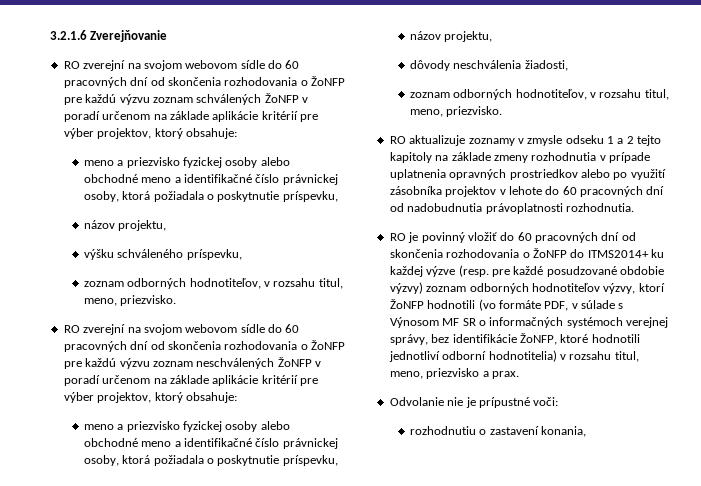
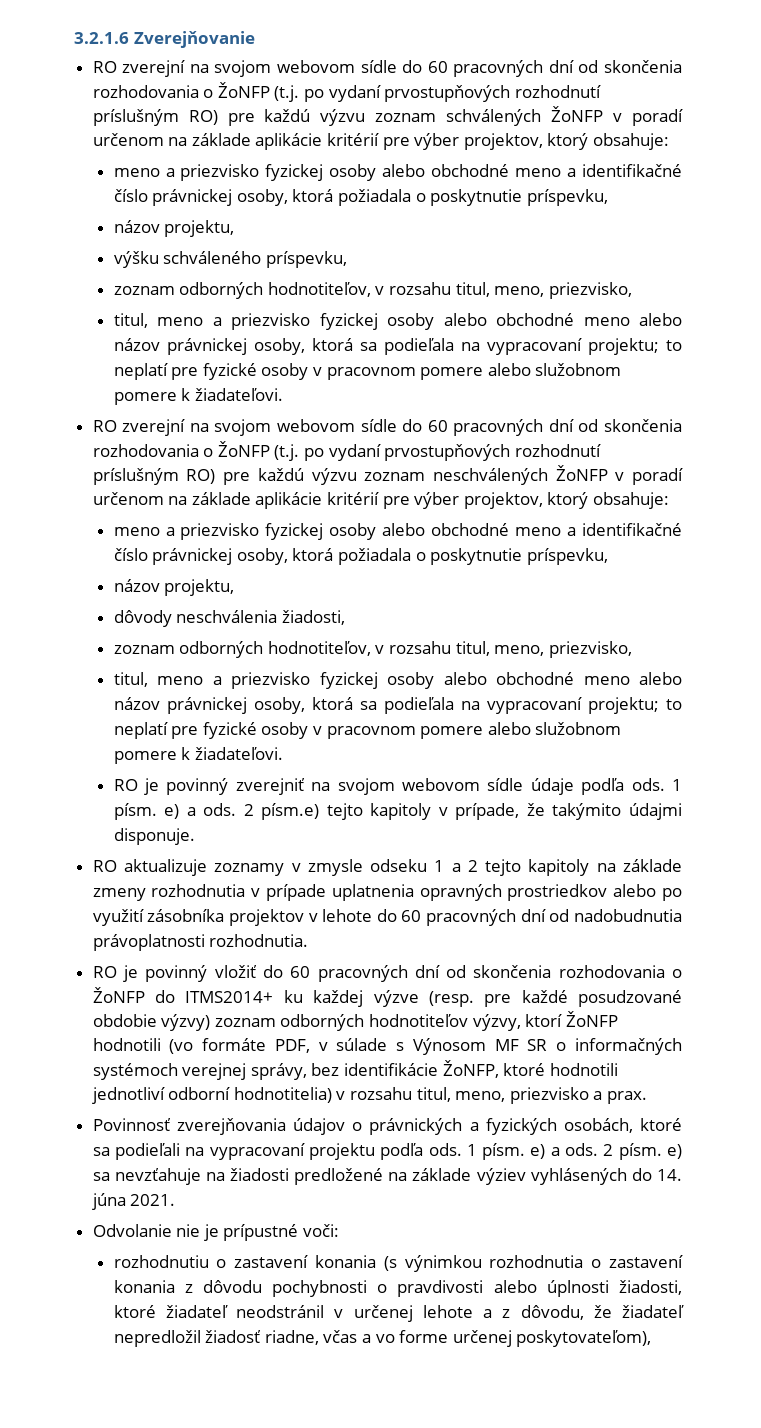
(345, 81) none -> [274,85,601,102] [92,109,218,126] (t.j. po vydaní prvostupňových rozhodnutí príslušným RO)
[120,295,177,306] priezvisko. -> [548,282,632,299] [113,313,682,330] [113,338,682,355] [113,363,622,380] [113,388,283,405] priezvisko, // titul, meno a priezvisko fyzickej osoby alebo obchodné meno alebo názov právnickej osoby, ktorá sa podieľala na vypracovaní projektu; to neplatí pre fyzické osoby v pracovnom pomere alebo služobnom pomere k žiadateľovi.
(345, 345) none -> [274,444,601,461] [92,468,216,485] (t.j. po vydaní prvostupňových rozhodnutí príslušným RO)
[446,106,503,117] priezvisko. -> [548,641,632,658] [113,672,682,689] [113,697,682,714] [113,722,622,739] [113,747,283,764] [113,778,682,795] [113,803,682,820] [113,828,195,845] priezvisko, // titul, meno a priezvisko fyzickej osoby alebo obchodné meno alebo názov právnickej osoby, ktorá sa podieľala na vypracovaní projektu; to neplatí pre fyzické osoby v pracovnom pomere alebo služobnom pomere k žiadateľovi. // RO je povinný zverejniť na svojom webovom sídle údaje podľa ods. 1 písm. e) a ods. 2 písm.e) tejto kapitoly v prípade, že takýmito údajmi disponuje.
(519, 375) none -> [92,1118,682,1135] [92,1143,683,1160] [92,1168,682,1185] [91,1193,176,1210] // Povinnosť zverejňovania údajov o právnických a fyzických osobách, ktoré sa podieľali na vypracovaní projektu podľa ods. 1 písm. e) a ods. 2 písm. e) sa nevzťahuje na žiadosti predložené na základe výziev vyhlásených do 14. júna 2021.
[540,426,586,437] konania, -> [314,1255,683,1272] [113,1280,682,1297] [113,1305,684,1322] [113,1330,652,1347] konania (s výnimkou rozhodnutia o zastavení konania z dôvodu pochybnosti o pravdivosti alebo úplnosti žiadosti, ktoré žiadateľ neodstránil v určenej lehote a z dôvodu, že žiadateľ nepredložil žiadosť riadne, včas a vo forme určenej poskytovateľom),

